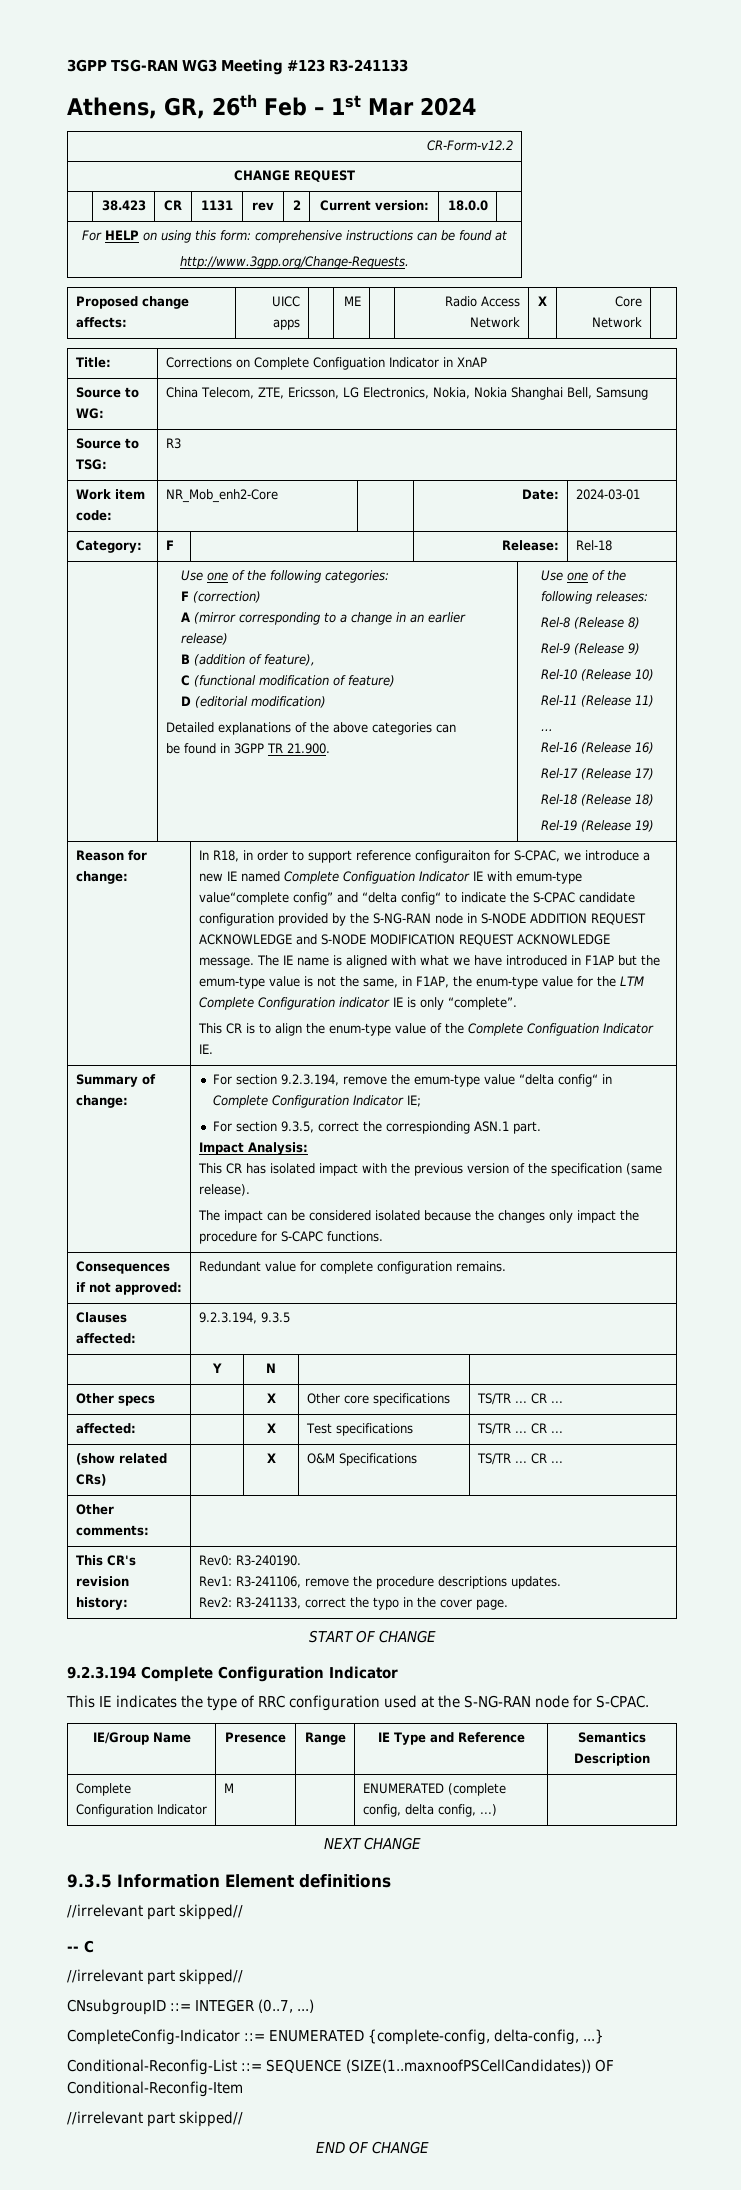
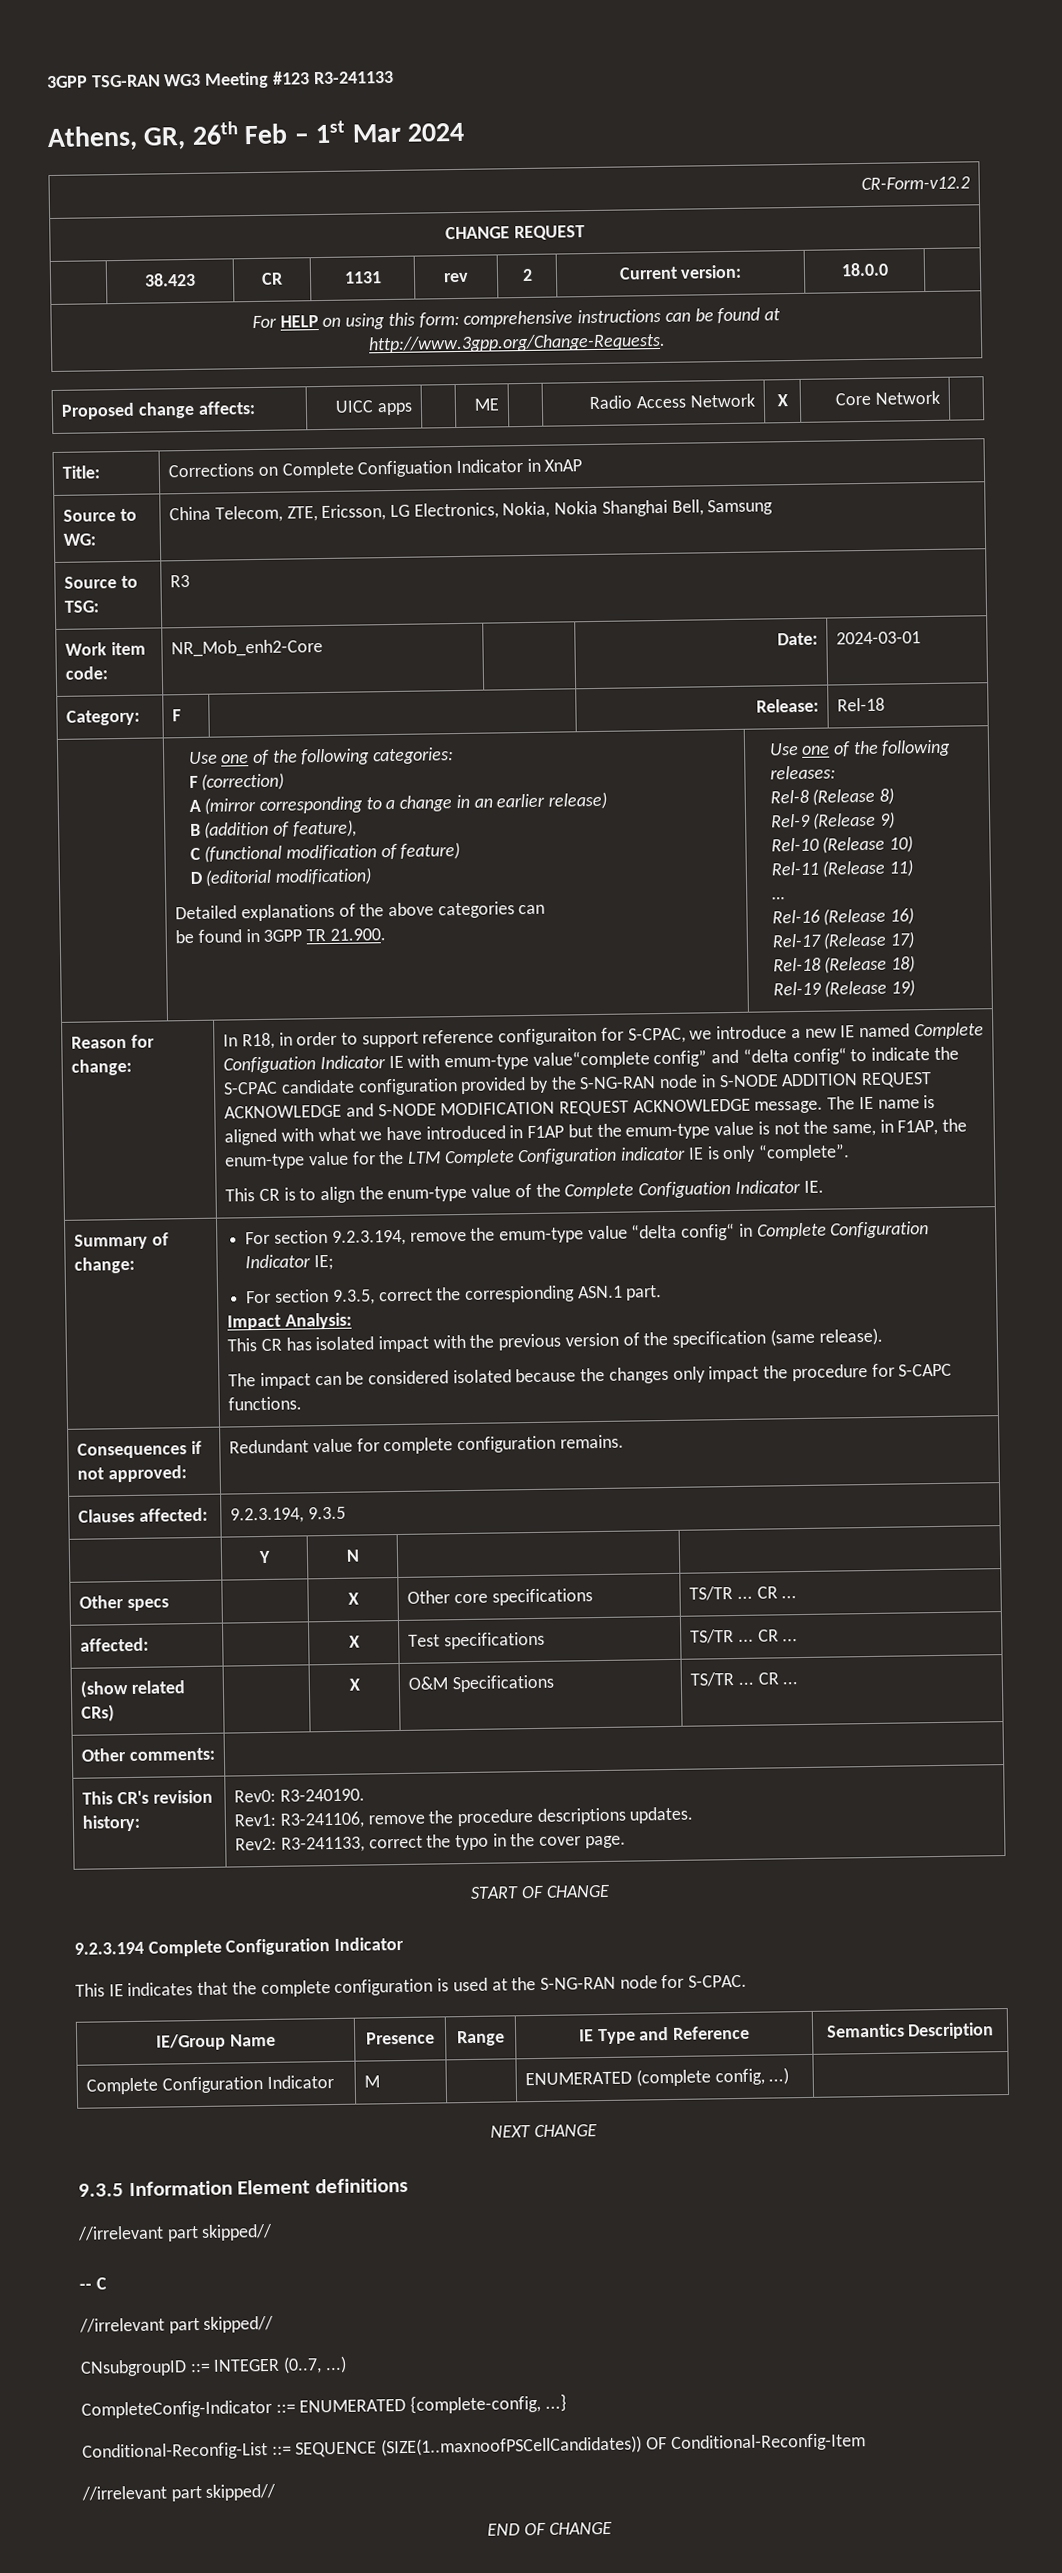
[181,1695,380,1711] the type of RRC configuration -> [197,1978,450,1998] that the complete configuration is
[404,1804,476,1817] delta config, -> (765, 2077) none
[493,2029,579,2045] delta-config, -> (542, 2403) none

